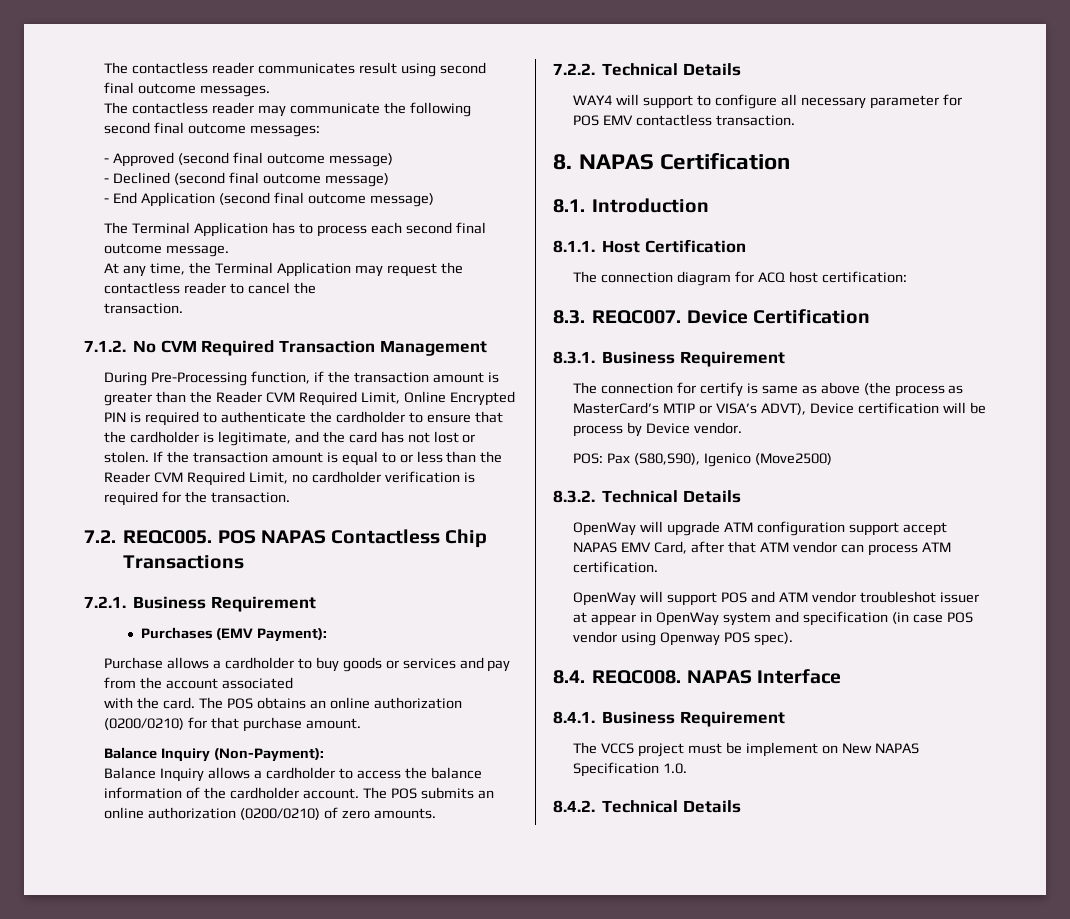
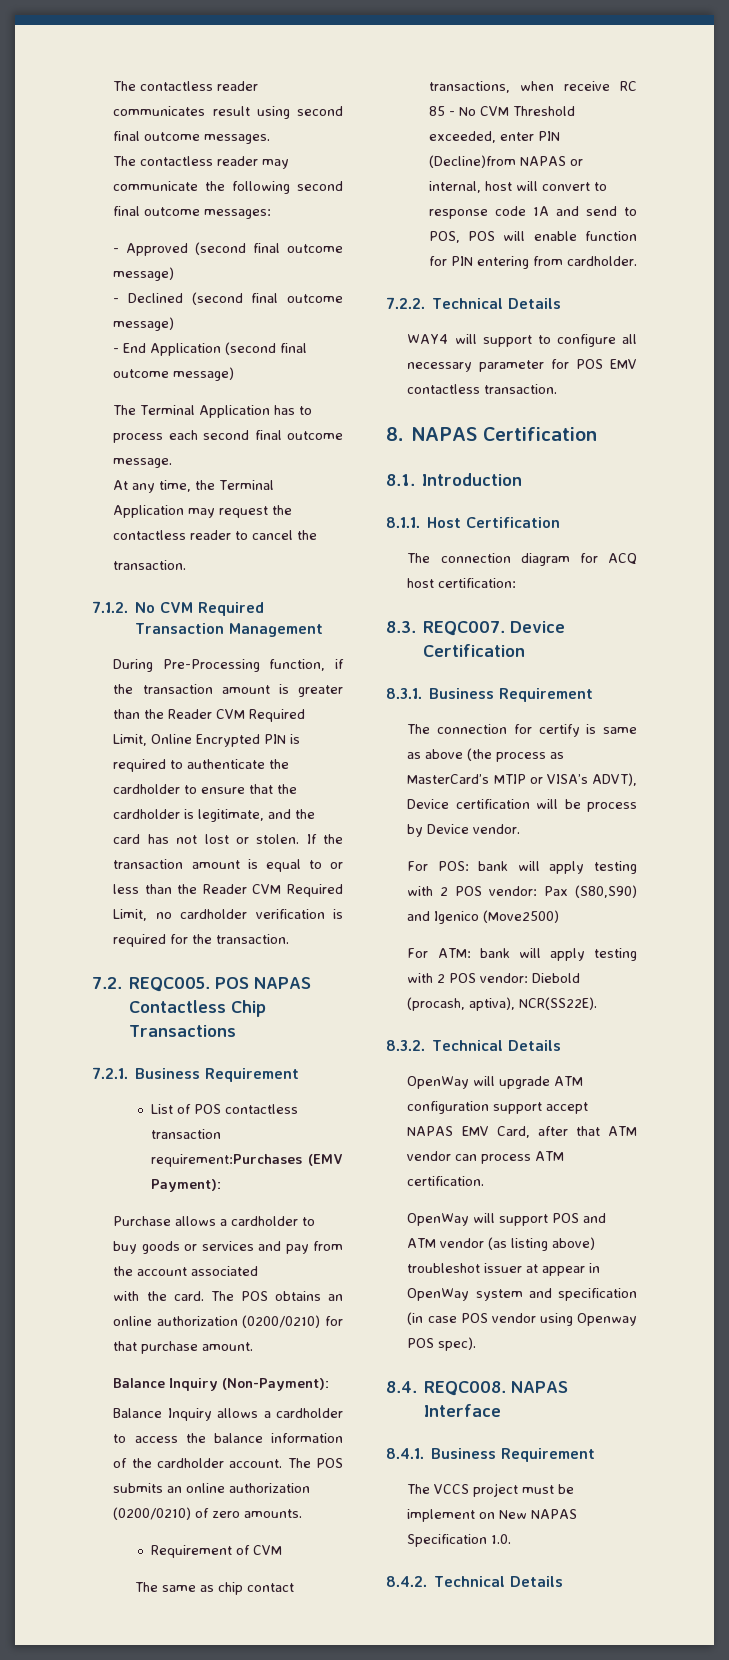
[140,627,213,639] Purchases -> [150,1104,298,1114] [150,1129,221,1139] [150,1154,302,1167] List of POS contactless transaction requirement:Purchases
(436, 813) none -> [150,1545,282,1558] [134,1582,294,1595] [428,81,637,93] [428,106,575,116] [428,131,560,143] [428,155,583,168] [428,181,607,193] [428,206,637,219] [428,231,637,243] [428,256,637,269] // Requirement of CVM // The same as chip contact transactions, when receive RC 85 - No CVM Threshold exceeded, enter PIN (Decline)from NAPAS or internal, host will convert to response code 1A and send to POS, POS will enable function for PIN entering from cardholder.
[573,453,832,467] POS: Pax (S80,S90), Igenico (Move2500) -> [407,861,637,874] [407,885,637,898] [407,910,560,924] [407,948,637,961] [407,973,581,983] [407,997,598,1011] For POS: bank will apply testing with 2 POS vendor: Pax (S80,S90) and Igenico (Move2500) // For ATM: bank will apply testing with 2 POS vendor: Diebold (procash, aptiva), NCR(SS22E).
(856, 597) none -> [488,1237,596,1251] (as listing above)

